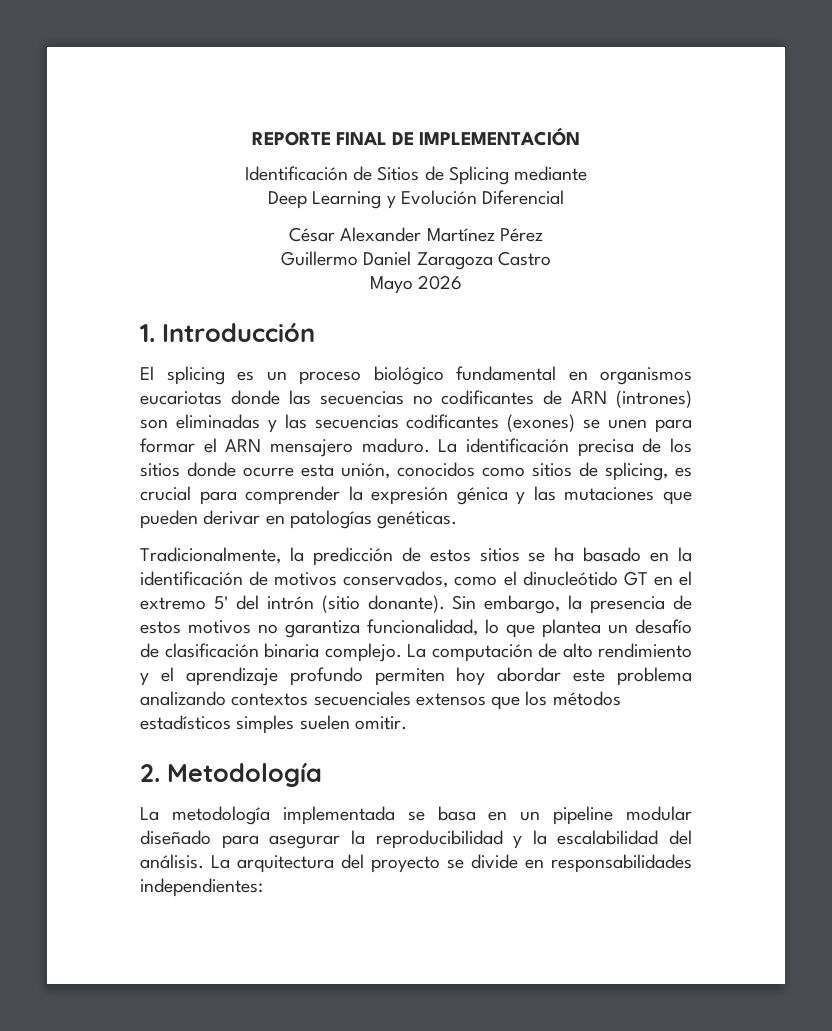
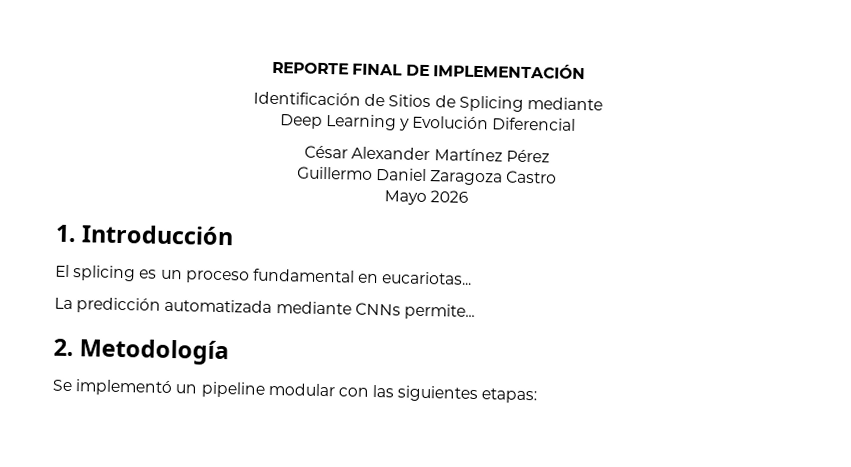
[373,366,444,385] biológico -> (250, 277) none
[600,367,692,385] [140,390,692,408] [140,414,693,433] [140,438,692,457] [140,462,692,481] [140,486,692,505] [140,510,458,529] [140,547,692,566] [140,571,692,588] [140,595,692,614] [140,619,692,638] [140,643,692,662] [140,667,692,686] [140,691,621,710] [140,715,407,734] [140,763,322,787] [140,806,692,825] [140,830,692,849] [140,854,692,873] [140,878,263,897] organismos eucariotas donde las secuencias no codificantes de ARN (intrones) son eliminadas y las secuencias codificantes (exones) se unen para formar el ARN mensajero maduro. La identificación precisa de los sitios donde ocurre esta unión, conocidos como sitios de splicing, es crucial para comprender la expresión génica y las mutaciones que pueden derivar en patologías genéticas. // Tradicionalmente, la predicción de estos sitios se ha basado en la identificación de motivos conservados, como el dinucleótido GT en el extremo 5' del intrón (sitio donante). Sin embargo, la presencia de estos motivos no garantiza funcionalidad, lo que plantea un desafío de clasificación binaria complejo. La computación de alto rendimiento y el aprendizaje profundo permiten hoy abordar este problema analizando contextos secuenciales extensos que los métodos estadísticos simples suelen omitir. // 2. Metodología // La metodología implementada se basa en un pipeline modular diseñado para asegurar la reproducibilidad y la escalabilidad del análisis. La arquitectura del proyecto se divide en responsabilidades independientes: -> [382,271,473,285] [54,297,475,320] [53,338,230,366] [52,379,538,404] eucariotas... // La predicción automatizada mediante CNNs permite... // 2. Metodología // Se implementó un pipeline modular con las siguientes etapas:

